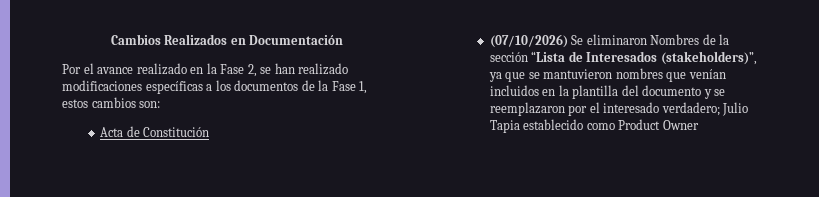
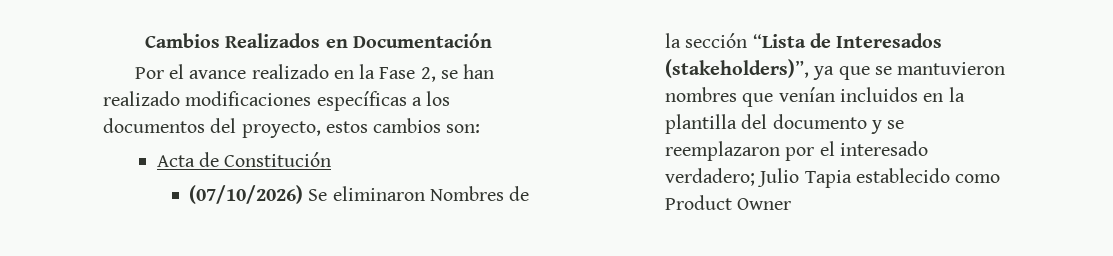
[301,80,368,94] de la Fase 1, -> [210,118,321,138] del proyecto,

